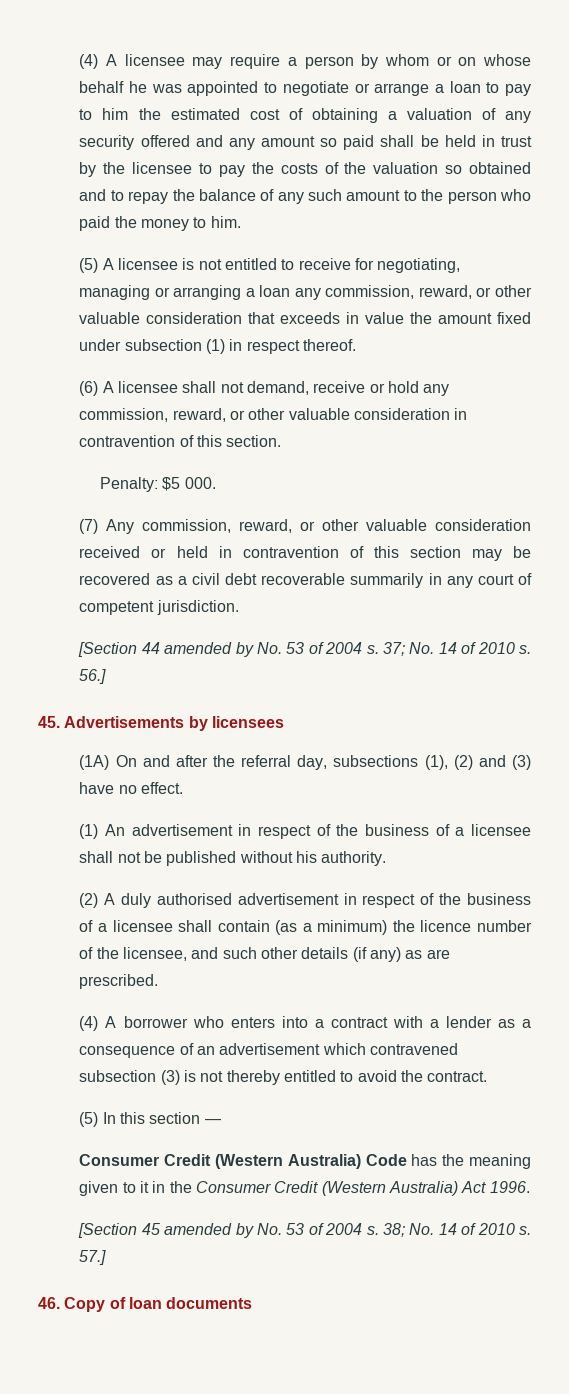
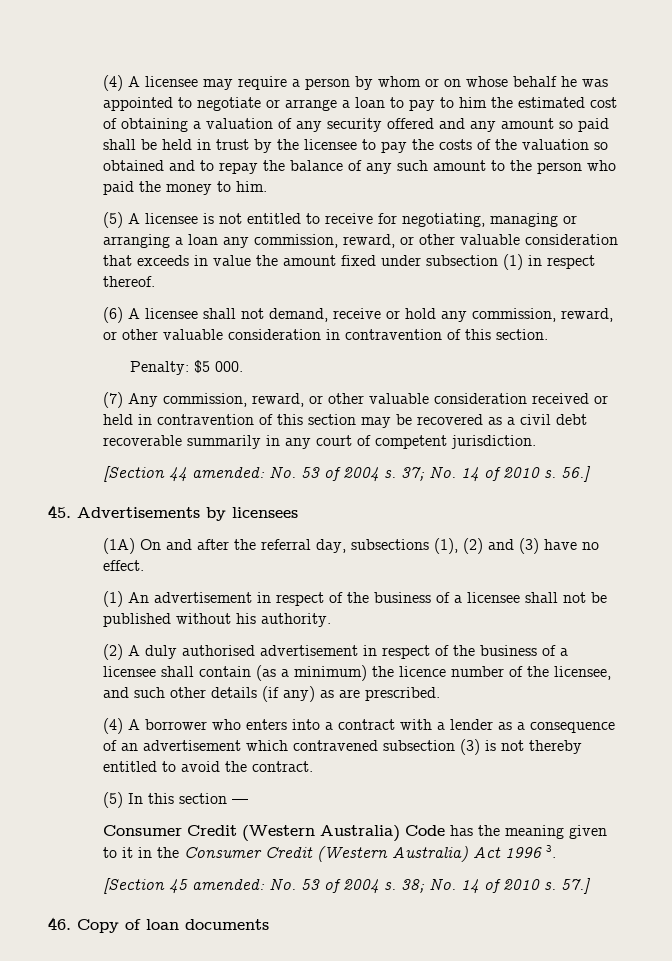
[164,642,254,657] amended by -> [191,467,265,478] amended:
[489,1181,530,1193] 1996. -> [504,845,556,858] 1996 3.
[164,1223,254,1238] amended by -> [191,879,265,890] amended:

